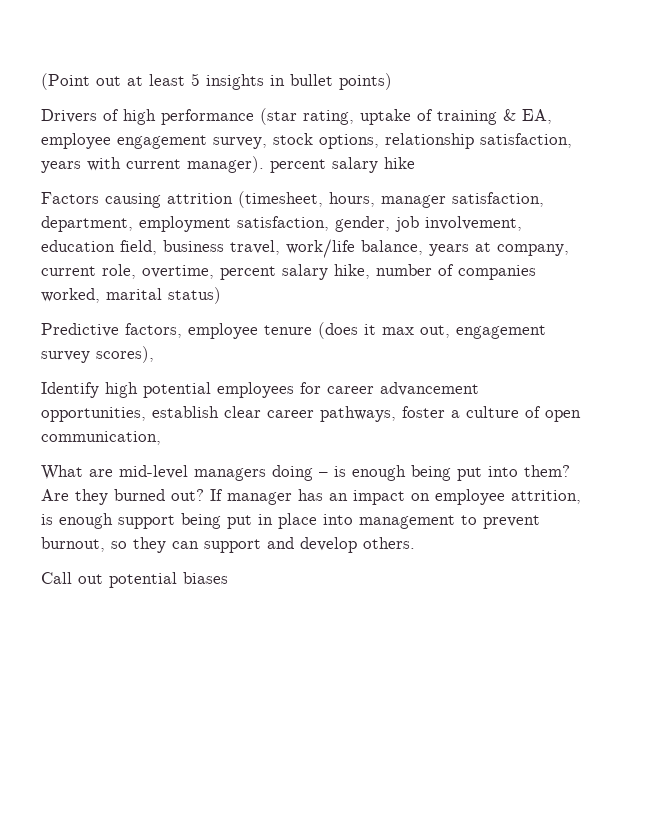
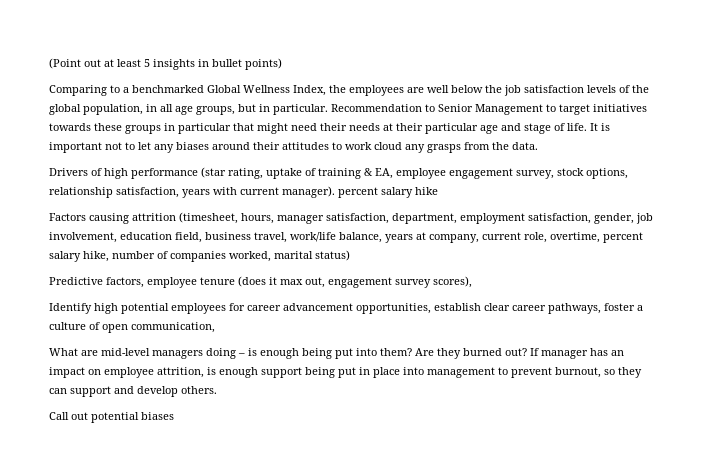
(392, 81) none -> [49,85,649,96] [49,104,647,115] [49,123,610,134] [49,142,538,153] // Comparing to a benchmarked Global Wellness Index, the employees are well below the job satisfaction levels of the global population, in all age groups, but in particular. Recommendation to Senior Management to target initiatives towards these groups in particular that might need their needs at their particular age and stage of life. It is important not to let any biases around their attitudes to work cloud any grasps from the data.

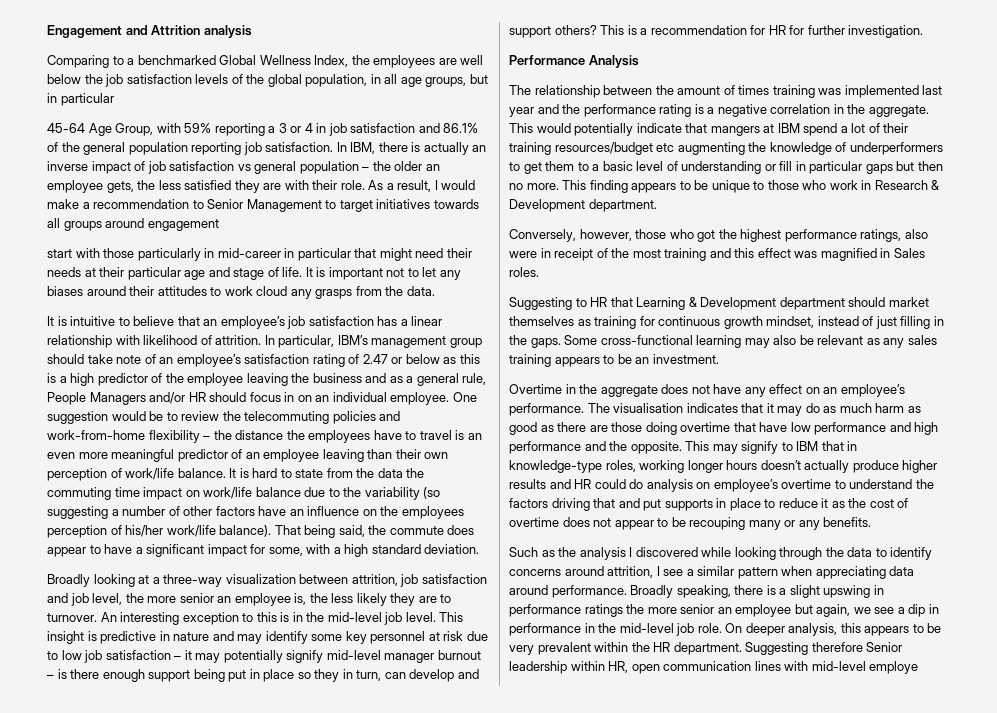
[49,58,282,70] (Point out at least 5 insights in bullet points) -> [47,25,252,38] Engagement and Attrition analysis
[273,104,422,115] particular. Recommendation -> [60,93,114,106] [47,123,479,136] [47,142,487,155] [47,161,440,174] [47,180,476,193] [47,199,190,209] particular // 45-64 Age Group, with 59% reporting a 3 or 4 in job satisfaction and 86.1% of the general population reporting job satisfaction. In IBM, there is actually an inverse impact of job satisfaction vs general population – the older an employee gets, the less satisfied they are with their role. As a result, I would make a recommendation
[94,123,161,134] these groups -> [47,218,219,231] [47,248,281,261] all groups around engagement // start with those particularly in mid-career
[49,167,628,179] [49,186,438,198] [49,212,653,224] [49,232,643,243] [49,250,350,262] [49,276,472,288] [49,303,643,314] [49,322,215,333] [49,348,624,359] [49,367,216,378] Drivers of high performance (star rating, uptake of training & EA, employee engagement survey, stock options, relationship satisfaction, years with current manager). percent salary hike // Factors causing attrition (timesheet, hours, manager satisfaction, department, employment satisfaction, gender, job involvement, education field, business travel, work/life balance, years at company, current role, overtime, percent salary hike, number of companies worked, marital status) // Predictive factors, employee tenure (does it max out, engagement survey scores), // Identify high potential employees for career advancement opportunities, establish clear career pathways, foster a culture of open communication, // What are mid-level managers doing – is enough being put into them? Are they burned out? If manager has an impact on employee attrition, is -> [47,316,443,329] [47,335,482,348] [47,354,480,367] [47,373,487,386] [47,392,477,405] [47,411,401,424] [47,430,482,443] [47,449,449,462] [47,468,425,481] [47,487,441,500] [47,506,464,519] [47,525,475,538] [47,544,480,557] [47,574,487,587] [47,593,452,606] [47,612,464,625] [47,631,488,644] [47,650,481,663] [47,669,100,679] It is intuitive to believe that an employee’s job satisfaction has a linear relationship with likelihood of attrition. In particular, IBM’s management group should take note of an employee’s satisfaction rating of 2.47 or below as this is a high predictor of the employee leaving the business and as a general rule, People Managers and/or HR should focus in on an individual employee. One suggestion would be to review the telecommuting policies and work-from-home flexibility – the distance the employees have to travel is an even more meaningful predictor of an employee leaving than their own perception of work/life balance. It is hard to state from the data the commuting time impact on work/life balance due to the variability (so suggesting a number of other factors have an influence on the employees perception of his/her work/life balance). That being said, the commute does appear to have a significant impact for some, with a high standard deviation. // Broadly looking at a three-way visualization between attrition, job satisfaction and job level, the more senior an employee is, the less likely they are to turnover. An interesting exception to this is in the mid-level job level. This insight is predictive in nature and may identify some key personnel at risk due to low job satisfaction – it may potentially signify mid-level manager burnout – is there
[403,367,642,378] [49,386,217,397] [49,412,174,423] into management to prevent burnout, so they can support and develop others. // Call out potential biases -> [297,669,479,682] [509,25,924,38] [509,55,639,68] [509,85,943,98] [509,104,929,117] [509,123,909,136] [509,142,943,155] [509,161,943,174] [509,180,940,193] [509,199,657,212] [509,229,928,242] [509,248,925,261] [509,267,539,277] [509,297,929,310] [509,316,944,329] [509,335,937,348] [509,354,719,367] [509,384,905,397] [509,403,921,416] [509,422,939,435] [509,441,858,454] [509,460,938,473] [509,479,934,492] [509,498,909,511] [509,517,872,530] [509,547,933,560] [509,566,915,579] [509,585,884,598] [509,604,939,617] [509,623,942,636] [509,642,903,655] [509,661,919,674] so they in turn, can develop and support others? This is a recommendation for HR for further investigation. // Performance Analysis // The relationship between the amount of times training was implemented last year and the performance rating is a negative correlation in the aggregate. This would potentially indicate that mangers at IBM spend a lot of their training resources/budget etc augmenting the knowledge of underperformers to get them to a basic level of understanding or fill in particular gaps but then no more. This finding appears to be unique to those who work in Research & Development department. // Conversely, however, those who got the highest performance ratings, also were in receipt of the most training and this effect was magnified in Sales roles. // Suggesting to HR that Learning & Development department should market themselves as training for continuous growth mindset, instead of just filling in the gaps. Some cross-functional learning may also be relevant as any sales training appears to be an investment. // Overtime in the aggregate does not have any effect on an employee’s performance. The visualisation indicates that it may do as much harm as good as there are those doing overtime that have low performance and high performance and the opposite. This may signify to IBM that in knowledge-type roles, working longer hours doesn’t actually produce higher results and HR could do analysis on employee’s overtime to understand the factors driving that and put supports in place to reduce it as the cost of overtime does not appear to be recouping many or any benefits. // Such as the analysis I discovered while looking through the data to identify concerns around attrition, I see a similar pattern when appreciating data around performance. Broadly speaking, there is a slight upswing in performance ratings the more senior an employee but again, we see a dip in performance in the mid-level job role. On deeper analysis, this appears to be very prevalent within the HR department. Suggesting therefore Senior leadership within HR, open communication lines with mid-level employe

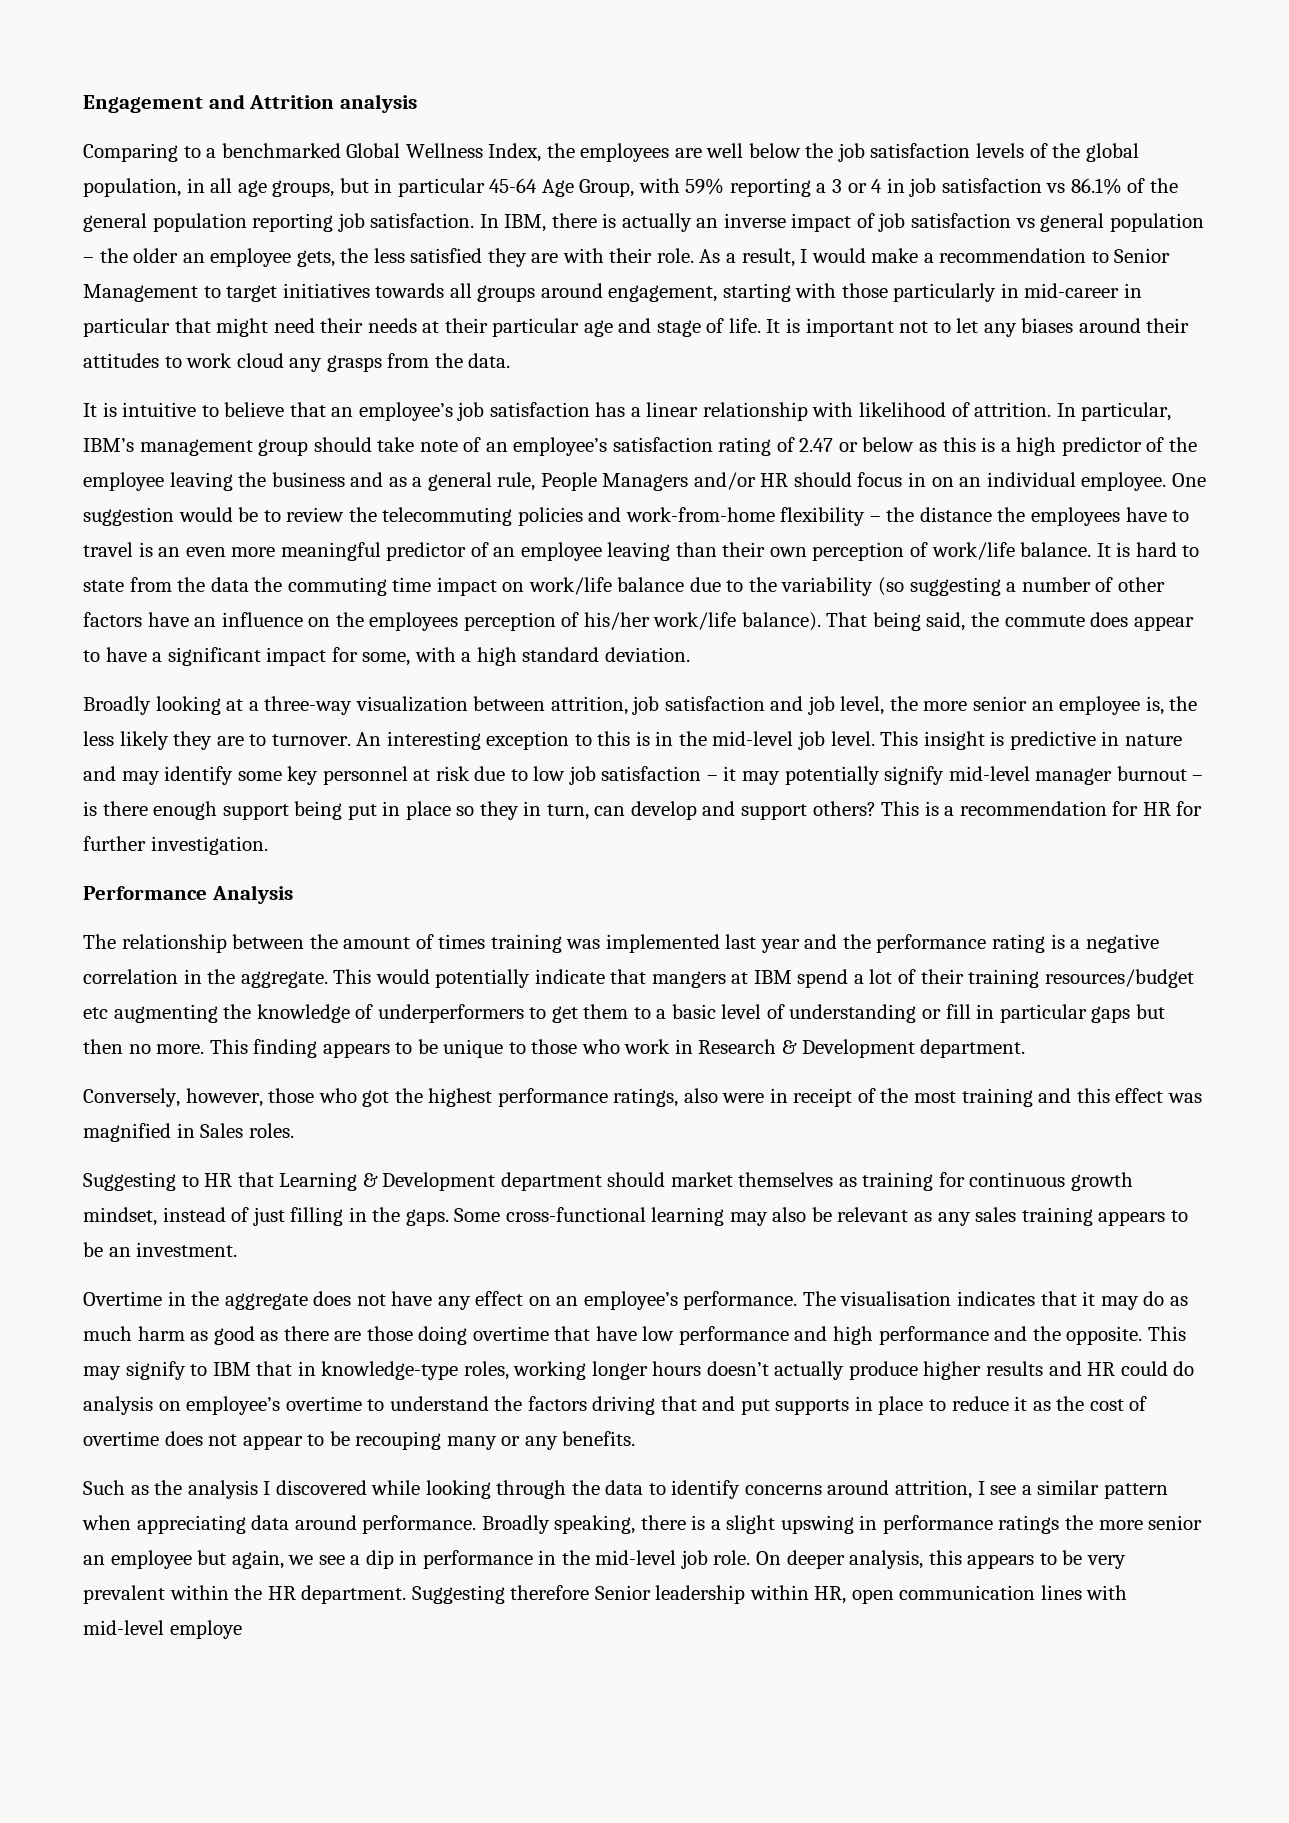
(114, 99) // -> (485, 187) none
[418,123,440,133] and -> [1046,183,1066,193] vs
[147,219,219,231] [47,249,72,258] engagement // start -> [608,283,791,302] engagement, starting

